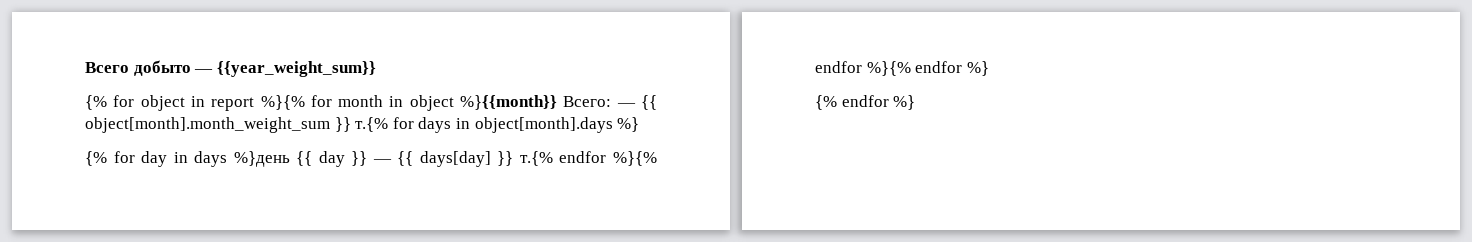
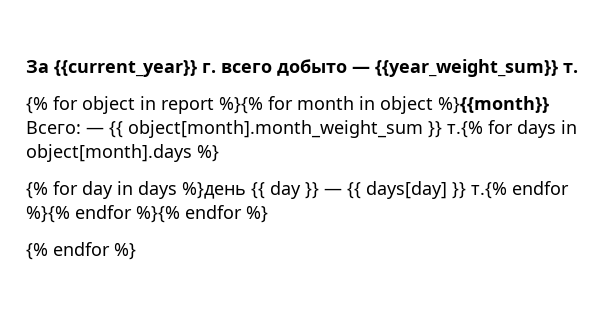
[85,62,129,73] Всего -> [26,60,272,77] За {{current_year}} г. всего
(376, 69) none -> [563,63,578,73] т.

